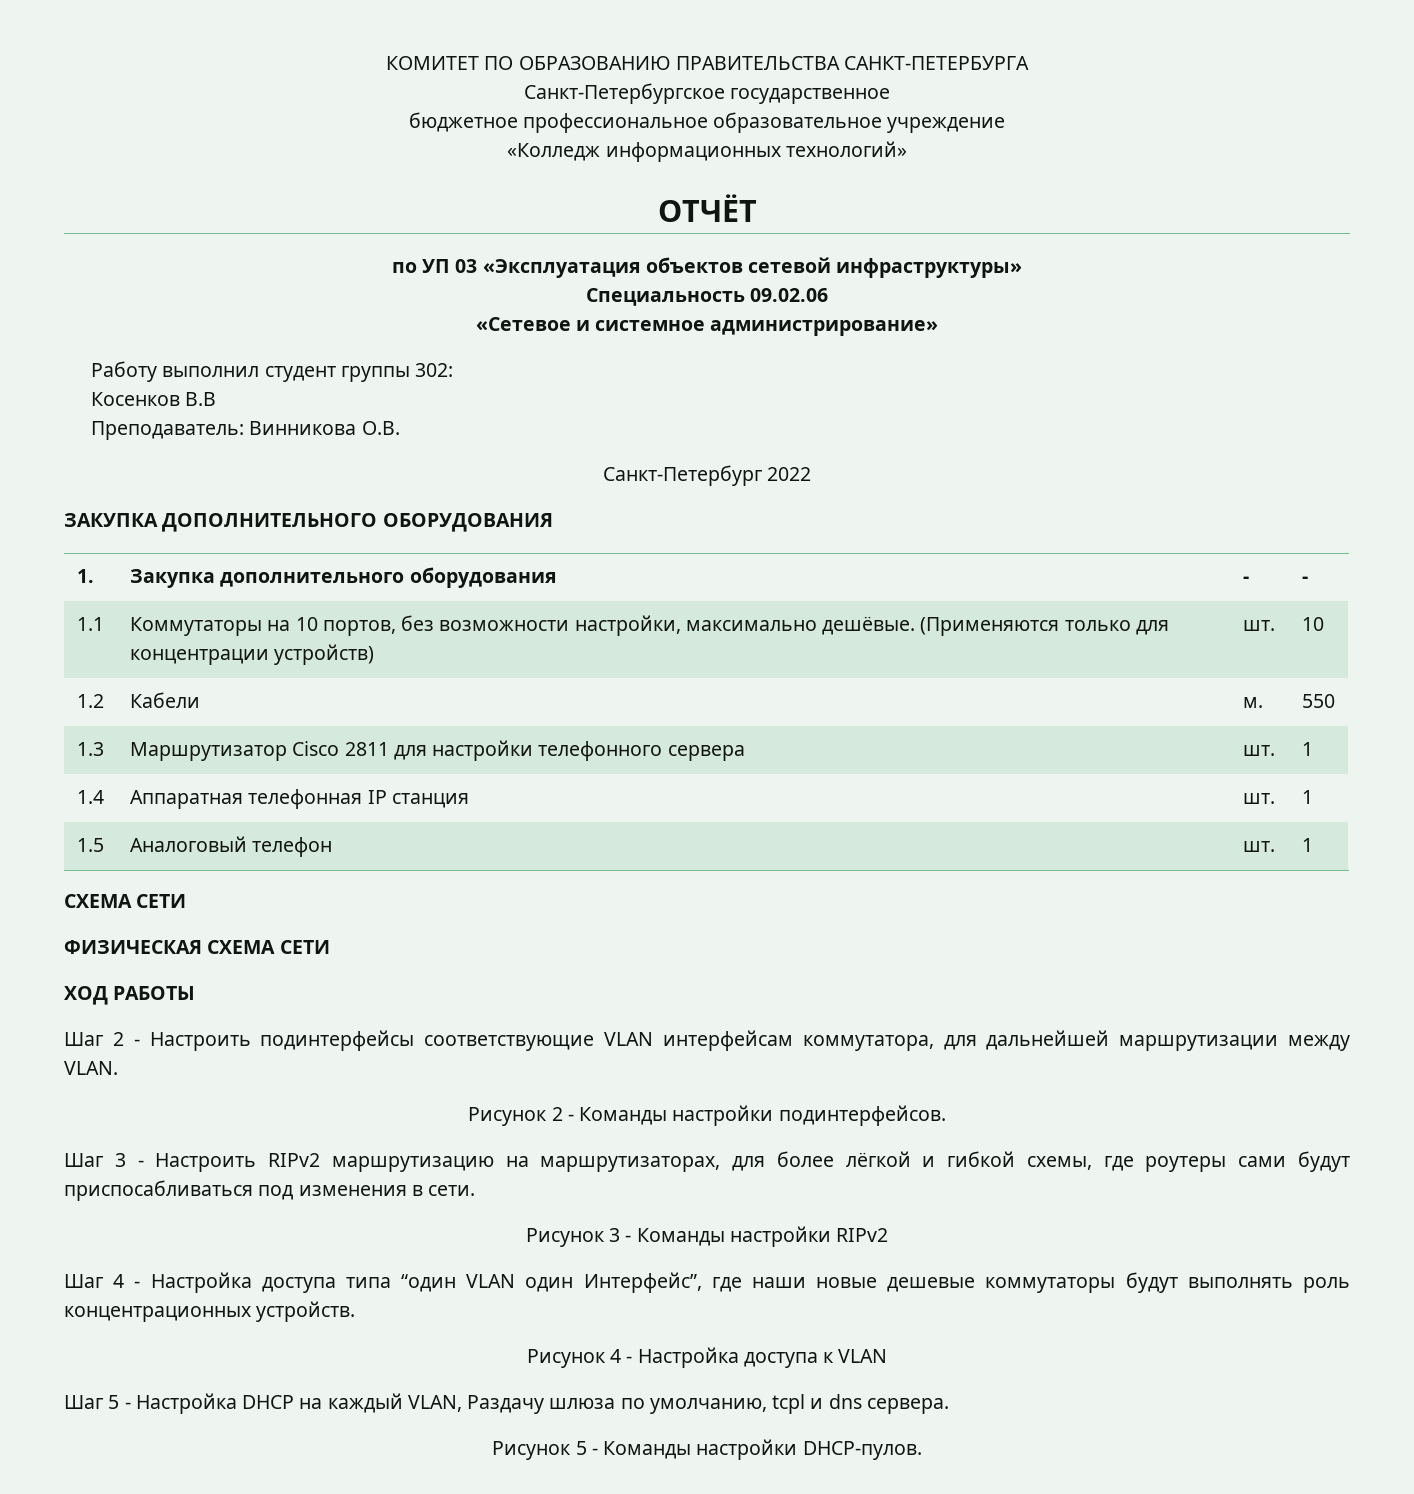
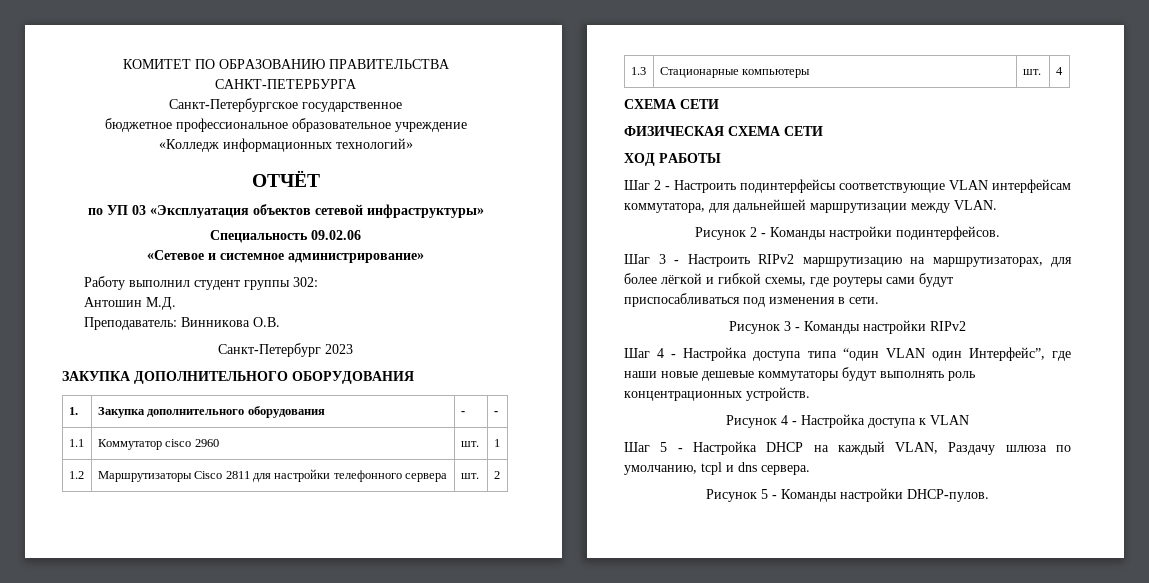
[91,392,217,406] Косенков В.В -> [84,297,177,310] Антошин М.Д.
[767,467,812,481] 2022 -> [325,344,353,354] 2023
[129,615,1169,636] [129,644,375,665] [1242,620,1275,631] [1301,617,1324,631] Коммутаторы на 10 портов, без возможности настройки, максимально дешёвые. (Применяются только для концентрации устройств) | шт. | 10 -> [97,439,219,450] [460,441,479,447] [493,439,500,447] Коммутатор cisco 2960 | шт. | 1
[129,692,200,708] [1242,697,1263,708] [1301,694,1335,708] [76,742,104,756] [129,742,287,761] Кабели | м. | 550 // 1.3 | Маршрутизатор -> [97,471,192,482] Маршрутизаторы
[1301,742,1313,756] [76,790,104,804] [129,789,469,809] [1242,793,1275,804] [1301,790,1313,804] [76,838,104,852] [129,836,333,857] [1242,841,1275,852] [1301,838,1313,852] 1 // 1.4 | Аппаратная телефонная IP станция | шт. | 1 // 1.5 | Аналоговый телефон | шт. | 1 -> [493,471,500,479] [630,67,646,75] [659,67,811,78] [1022,69,1041,75] [1055,67,1063,75] 2 // 1.3 | Стационарные компьютеры | шт. | 4

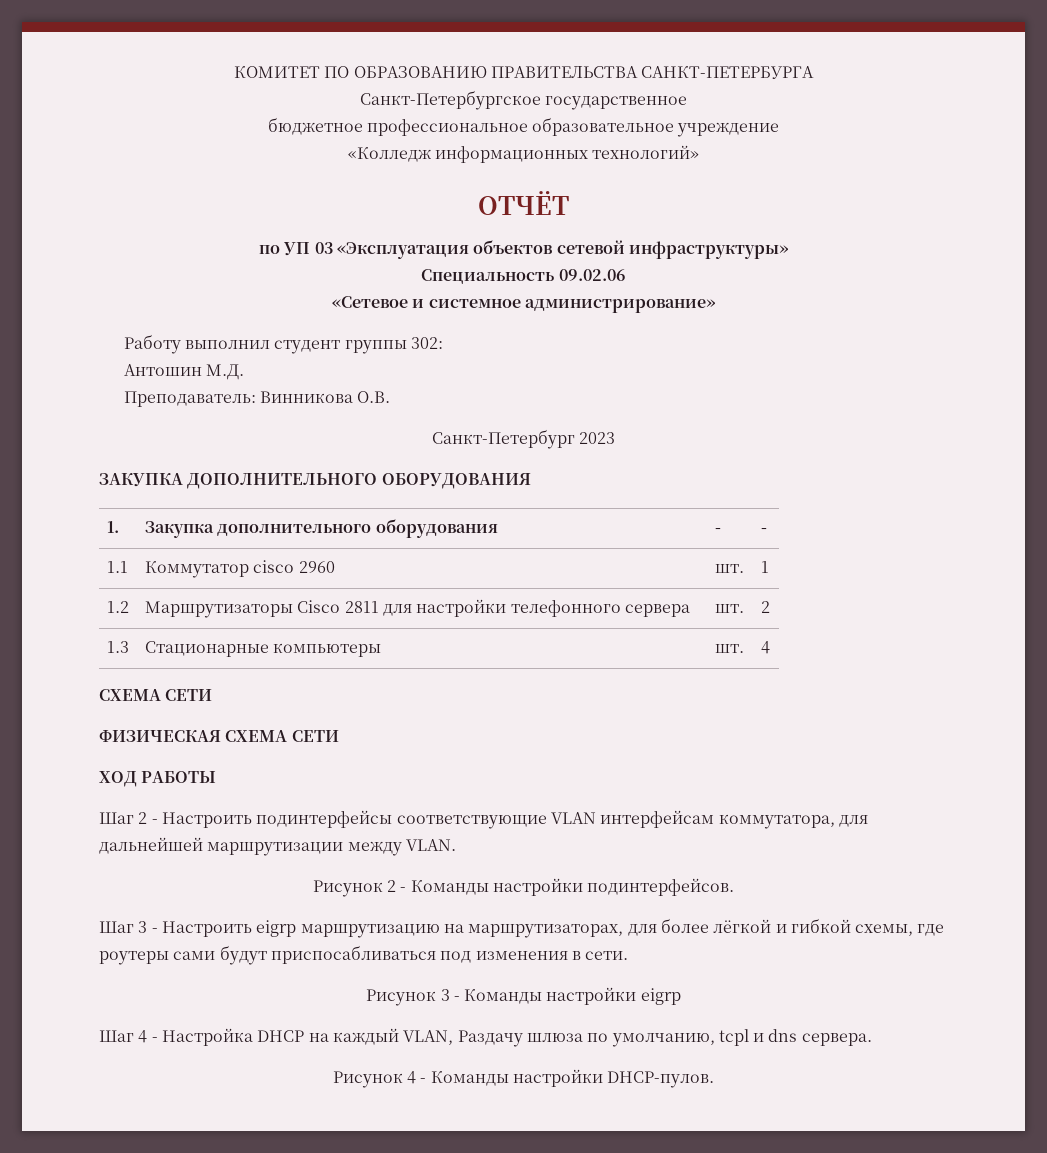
[758,254,794,264] RIPv2 -> [256,920,297,937] eigrp
[930,321,966,331] RIPv2 -> [640,988,681,1005] eigrp
[753,347,1071,361] [624,367,975,381] [624,387,810,401] [726,414,969,428] [624,441,757,455] доступа типа “один VLAN один Интерфейс”, где наши новые дешевые коммутаторы будут выполнять роль концентрационных устройств. // Рисунок 4 - Настройка доступа к VLAN // Шаг 5 - Настройка -> (253, 1037) none
[761,489,768,499] 5 -> [407,1071,417,1084] 4

